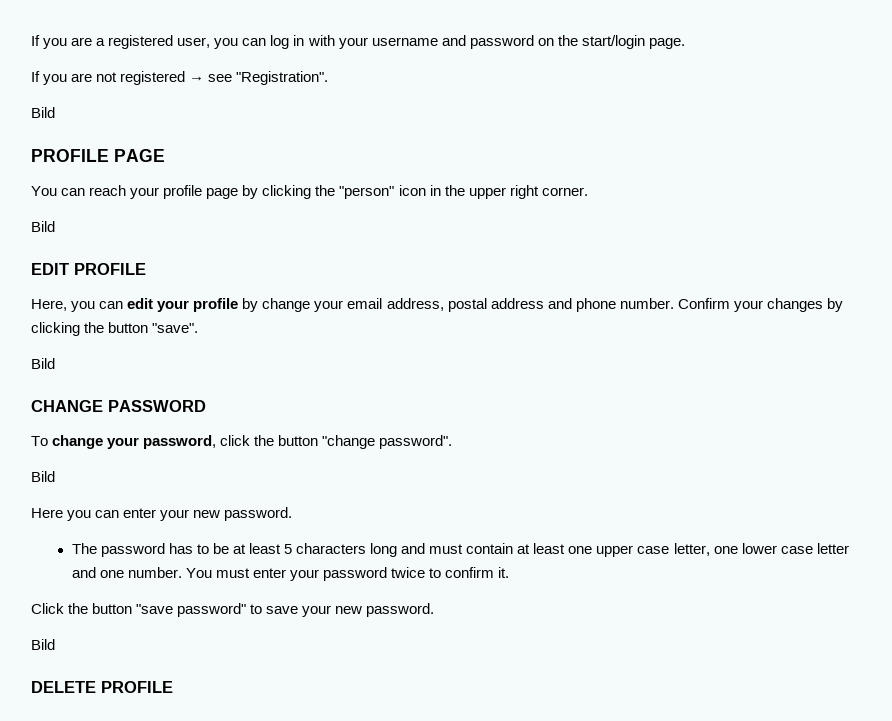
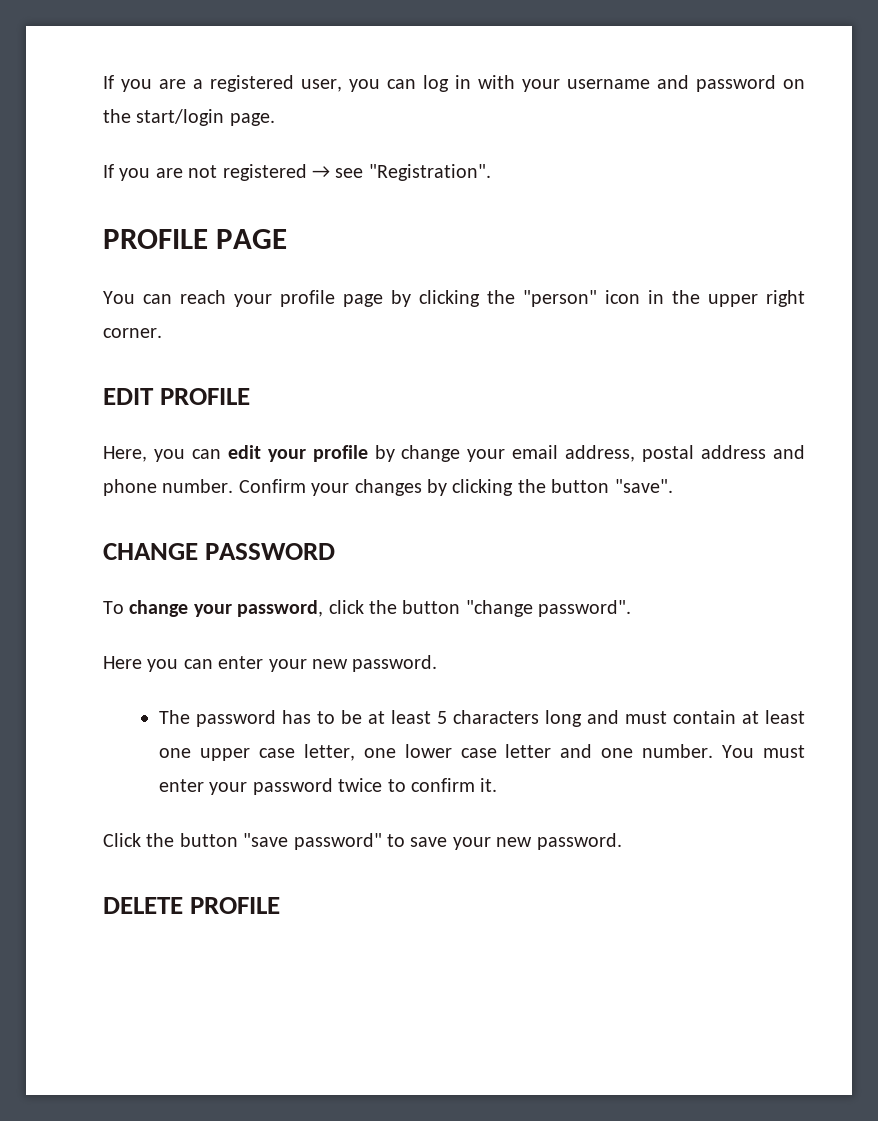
[31,107,55,118] // Bild -> (491, 172) none
[31,221,55,232] // Bild -> (162, 333) none
[31,358,55,369] // Bild -> (673, 486) none
[31,471,55,482] // Bild -> (632, 608) none
[31,639,55,650] // Bild -> (622, 841) none

